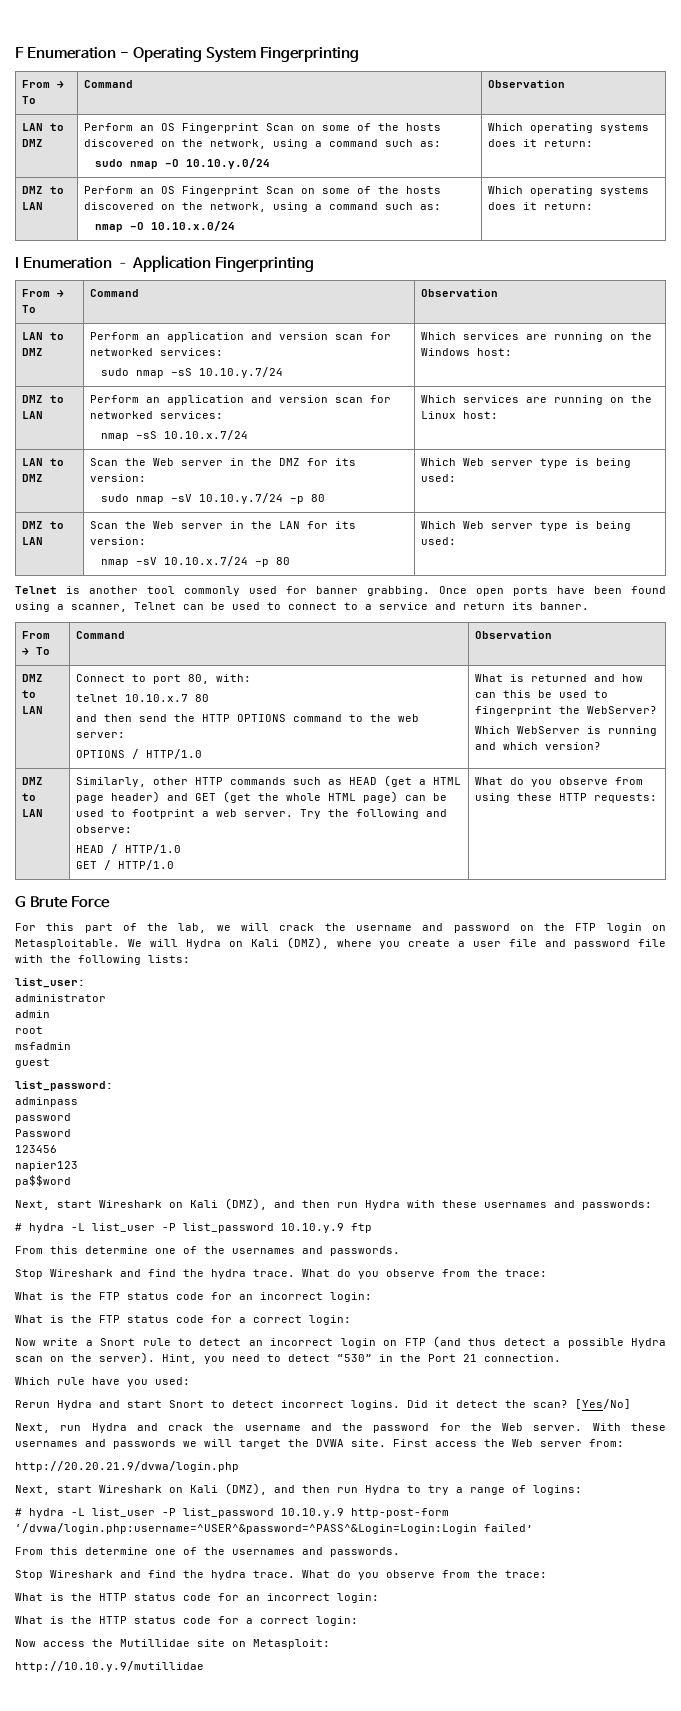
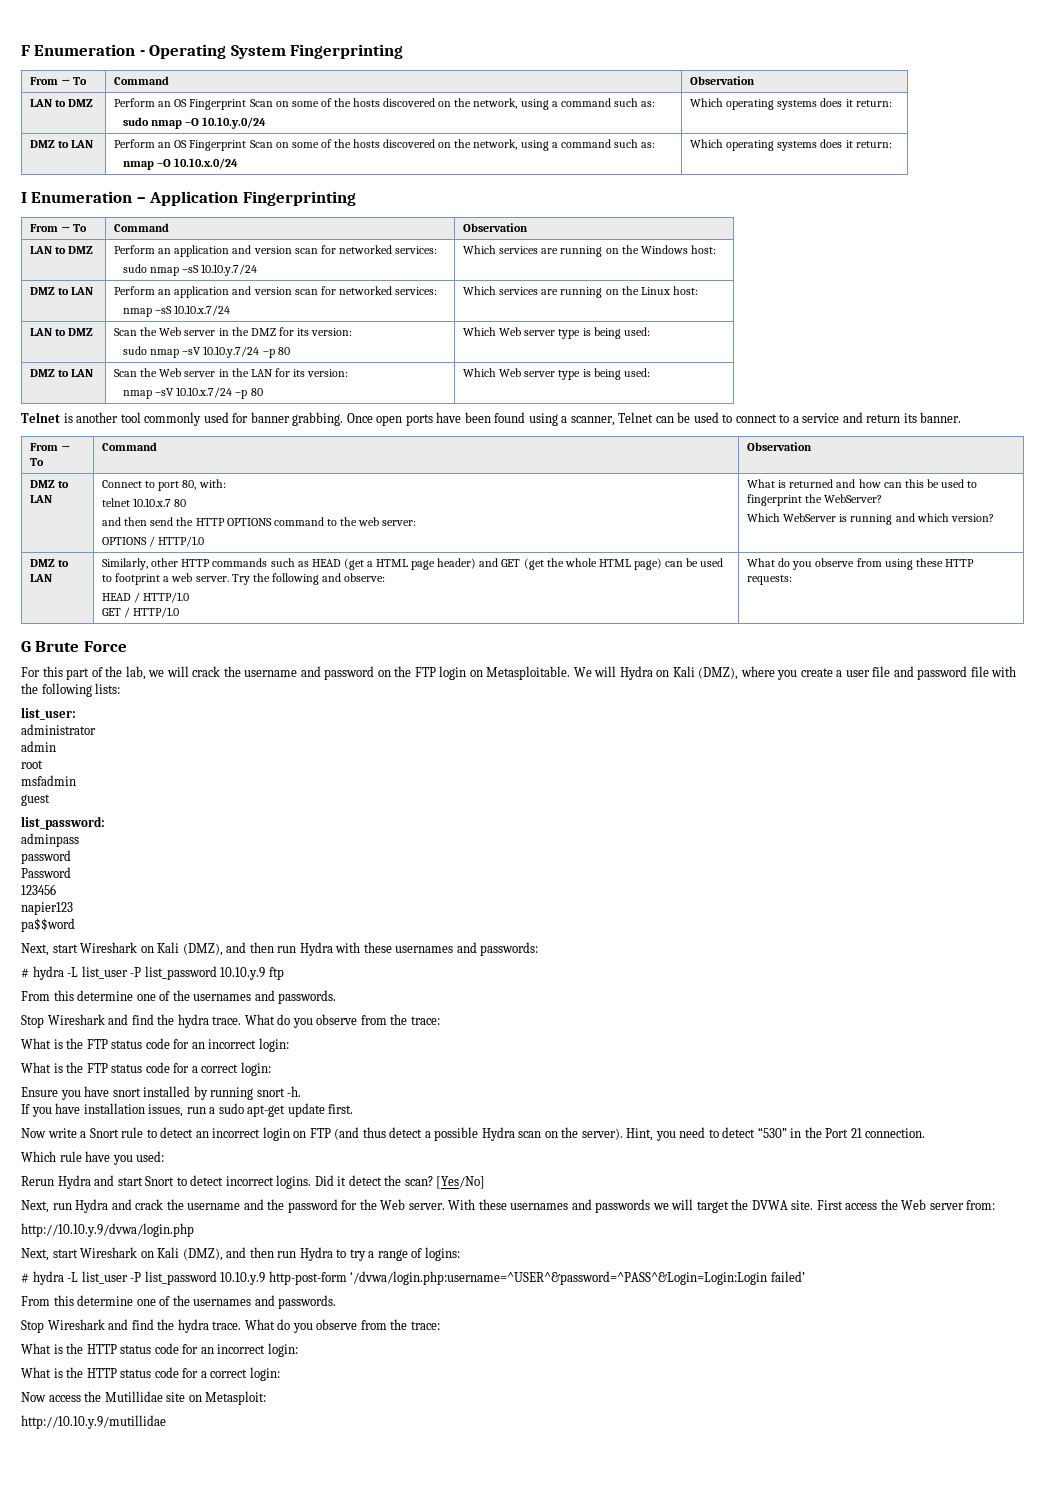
(351, 1320) none -> [21,1086,302,1100] [21,1103,354,1117] // Ensure you have snort installed by running snort -h. // If you have installation issues, run a sudo apt-get update first.
[15,1461,239,1472] http://20.20.21.9/dvwa/login.php -> [21,1223,194,1237] http://10.10.y.9/dvwa/login.php

